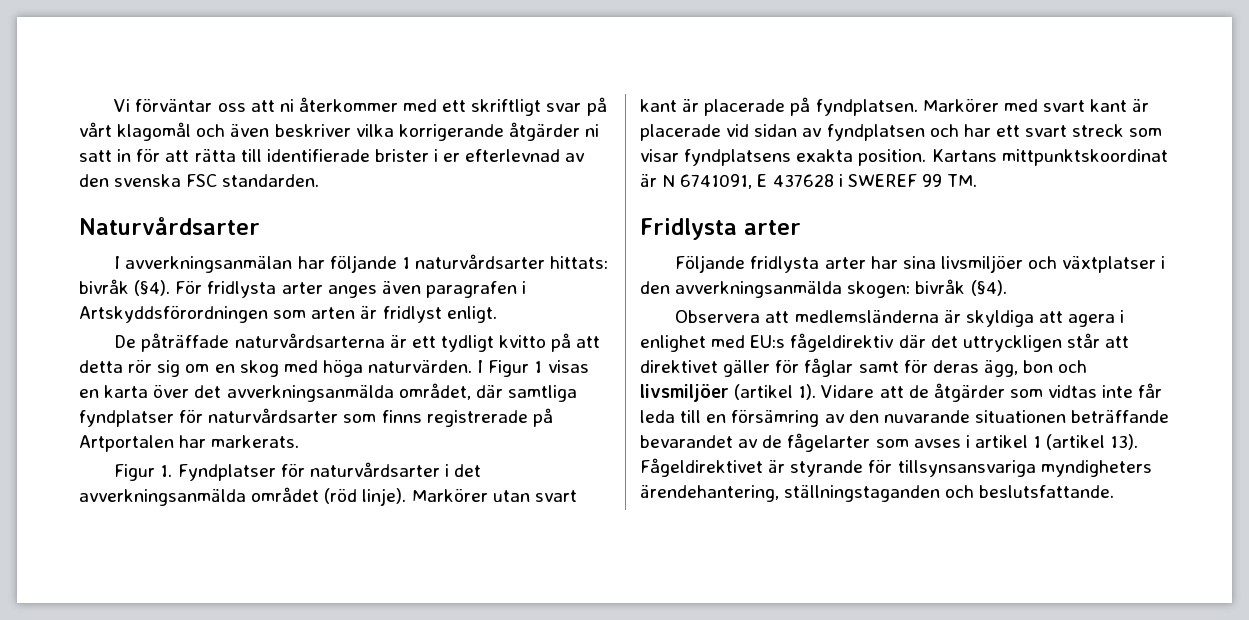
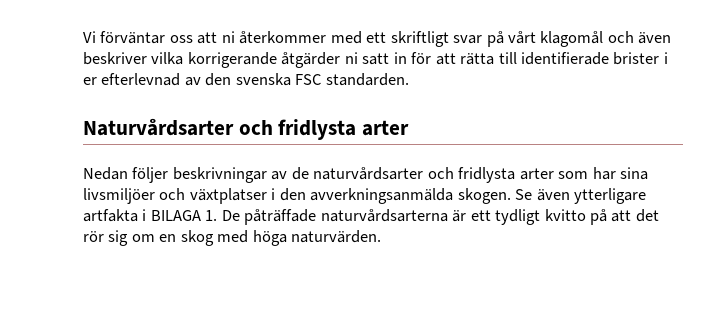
[114,254,609,273] [79,279,527,298] [79,305,497,323] // I avverkningsanmälan har följande 1 naturvårdsarter hittats: bivråk (§4). För fridlysta arter anges även paragrafen i Artskyddsförordningen som arten är fridlyst enligt. // -> [238,119,410,140] [83,167,649,183] [83,188,647,204] [83,209,218,222] och fridlysta arter // Nedan följer beskrivningar av de naturvårdsarter och fridlysta arter som har sina livsmiljöer och växtplatser i den avverkningsanmälda skogen. Se även ytterligare artfakta i BILAGA 1.
[79,360,123,373] detta -> [635,209,659,222] det
[477,360,589,377] [79,383,577,402] [79,408,553,427] [79,435,300,452] [114,462,482,481] [79,487,577,506] [640,97,1150,116] [640,124,1163,141] [640,149,1168,166] [640,174,978,189] [640,218,801,240] [675,255,1166,273] [640,279,1007,298] [675,310,1125,327] [640,333,1130,352] [640,358,1088,377] [640,383,1163,402] [640,409,1170,427] [640,433,1139,452] [640,458,1152,477] [640,485,1115,502] I Figur 1 visas en karta över det avverkningsanmälda området, där samtliga fyndplatser för naturvårdsarter som finns registrerade på Artportalen har markerats. // Figur 1. Fyndplatser för naturvårdsarter i det avverkningsanmälda området (röd linje). Markörer utan svart kant är placerade på fyndplatsen. Markörer med svart kant är placerade vid sidan av fyndplatsen och har ett svart streck som visar fyndplatsens exakta position. Kartans mittpunktskoordinat är N 6741091, E 437628 i SWEREF 99 TM. // Fridlysta arter // Följande fridlysta arter har sina livsmiljöer och växtplatser i den avverkningsanmälda skogen: bivråk (§4). // Observera att medlemsländerna är skyldiga att agera i enlighet med EU:s fågeldirektiv där det uttryckligen står att direktivet gäller för fåglar samt för deras ägg, bon och livsmiljöer (artikel 1). Vidare att de åtgärder som vidtas inte får leda till en försämring av den nuvarande situationen beträffande bevarandet av de fågelarter som avses i artikel 1 (artikel 13). Fågeldirektivet är styrande för tillsynsansvariga myndigheters ärendehantering, ställningstaganden och beslutsfattande. -> (382, 236) none

